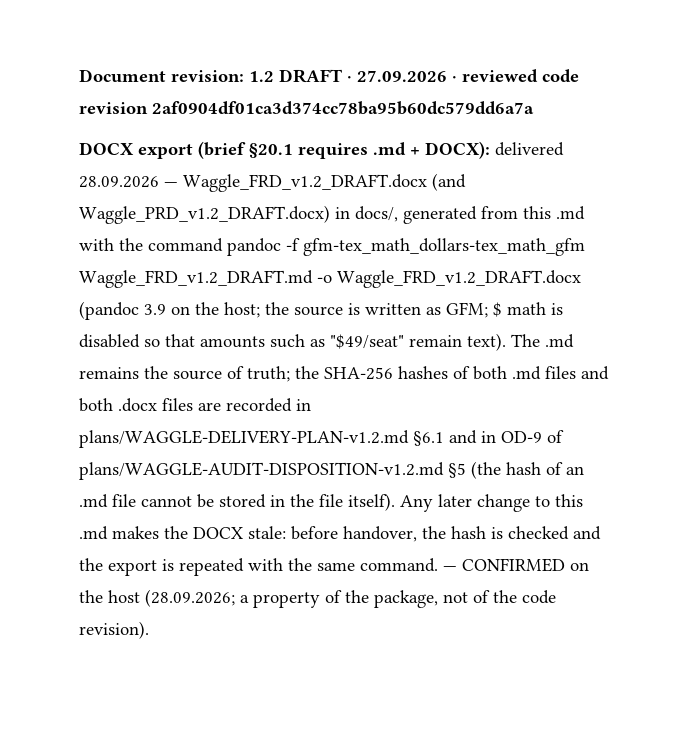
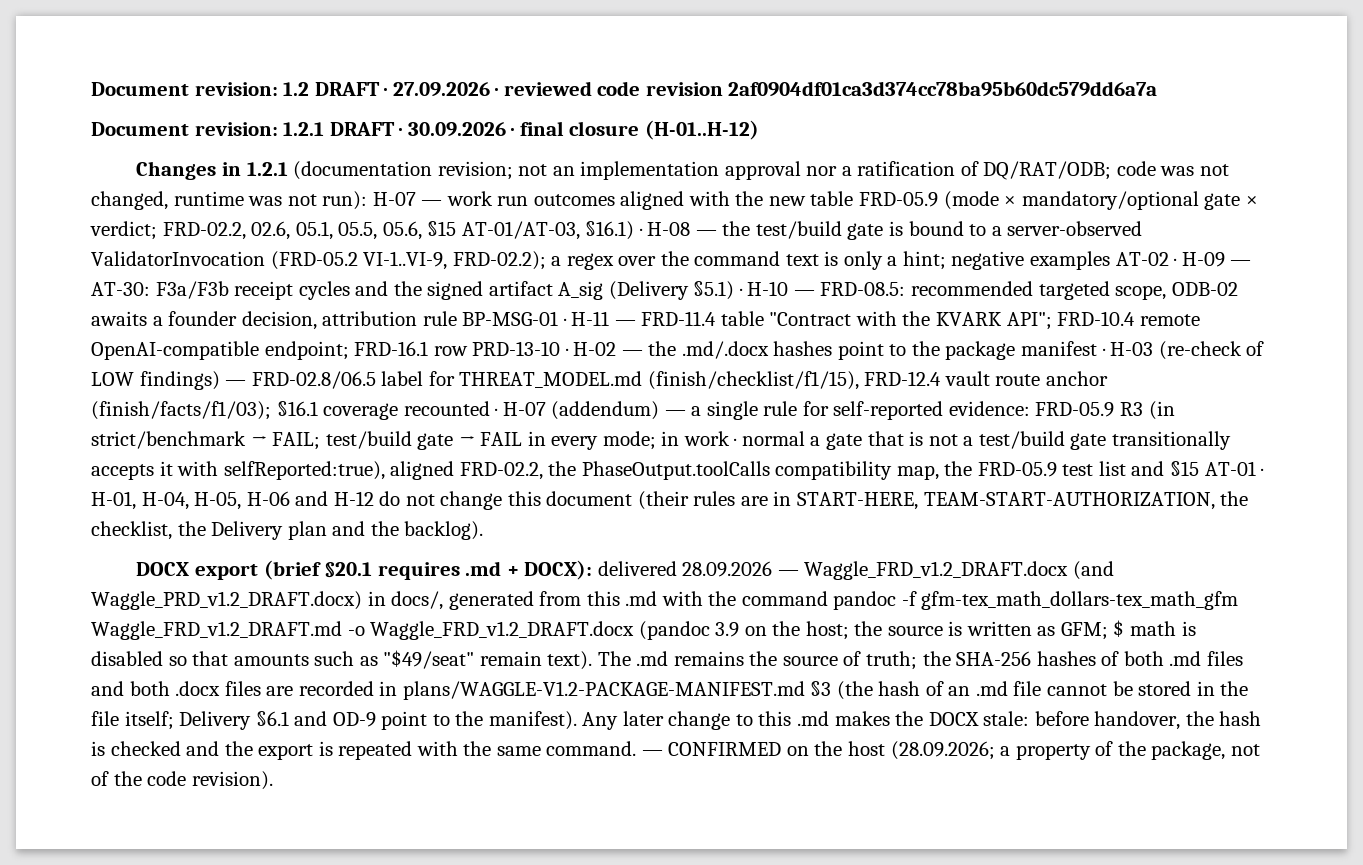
(534, 108) none -> [91,120,759,140] [136,161,1230,180] [91,191,1258,210] [90,221,1143,240] [91,251,1252,270] [91,281,1238,300] [91,311,1200,330] [91,341,1265,360] [91,371,1108,390] [91,401,1175,420] [91,431,1231,450] [91,461,1265,480] [91,491,1249,510] [91,521,484,540] // Document revision: 1.2.1 DRAFT · 30.09.2026 · final closure (H-01..H-12) // Changes in 1.2.1 (documentation revision; not an implementation approval nor a ratification of DQ/RAT/ODB; code was not changed, runtime was not run): H-07 — work run outcomes aligned with the new table FRD-05.9 (mode × mandatory/optional gate × verdict; FRD-02.2, 02.6, 05.1, 05.5, 05.6, §15 AT-01/AT-03, §16.1) · H-08 — the test/build gate is bound to a server-observed ValidatorInvocation (FRD-05.2 VI-1..VI-9, FRD-02.2); a regex over the command text is only a hint; negative examples AT-02 · H-09 — AT-30: F3a/F3b receipt cycles and the signed artifact A_sig (Delivery §5.1) · H-10 — FRD-08.5: recommended targeted scope, ODB-02 awaits a founder decision, attribution rule BP-MSG-01 · H-11 — FRD-11.4 table "Contract with the KVARK API"; FRD-10.4 remote OpenAI-compatible endpoint; FRD-16.1 row PRD-13-10 · H-02 — the .md/.docx hashes point to the package manifest · H-03 (re-check of LOW findings) — FRD-02.8/06.5 label for THREAT_MODEL.md (finish/checklist/f1/15), FRD-12.4 vault route anchor (finish/facts/f1/03); §16.1 coverage recounted · H-07 (addendum) — a single rule for self-reported evidence: FRD-05.9 R3 (in strict/benchmark → FAIL; test/build gate → FAIL in every mode; in work · normal a gate that is not a test/build gate transitionally accepts it with selfReported:true), aligned FRD-02.2, the PhaseOutput.toolCalls compatibility map, the FRD-05.9 test list and §15 AT-01 · H-01, H-04, H-05, H-06 and H-12 do not change this document (their rules are in START-HERE, TEAM-START-AUTHORIZATION, the checklist, the Delivery plan and the backlog).
[79,430,564,448] [79,462,466,480] plans/WAGGLE-DELIVERY-PLAN-v1.2.md §6.1 and in OD-9 of plans/WAGGLE-AUDIT-DISPOSITION-v1.2.md §5 -> [402,681,832,700] plans/WAGGLE-V1.2-PACKAGE-MANIFEST.md §3
[348,493,395,511] itself). -> [124,711,577,730] itself; Delivery §6.1 and OD-9 point to the manifest).

